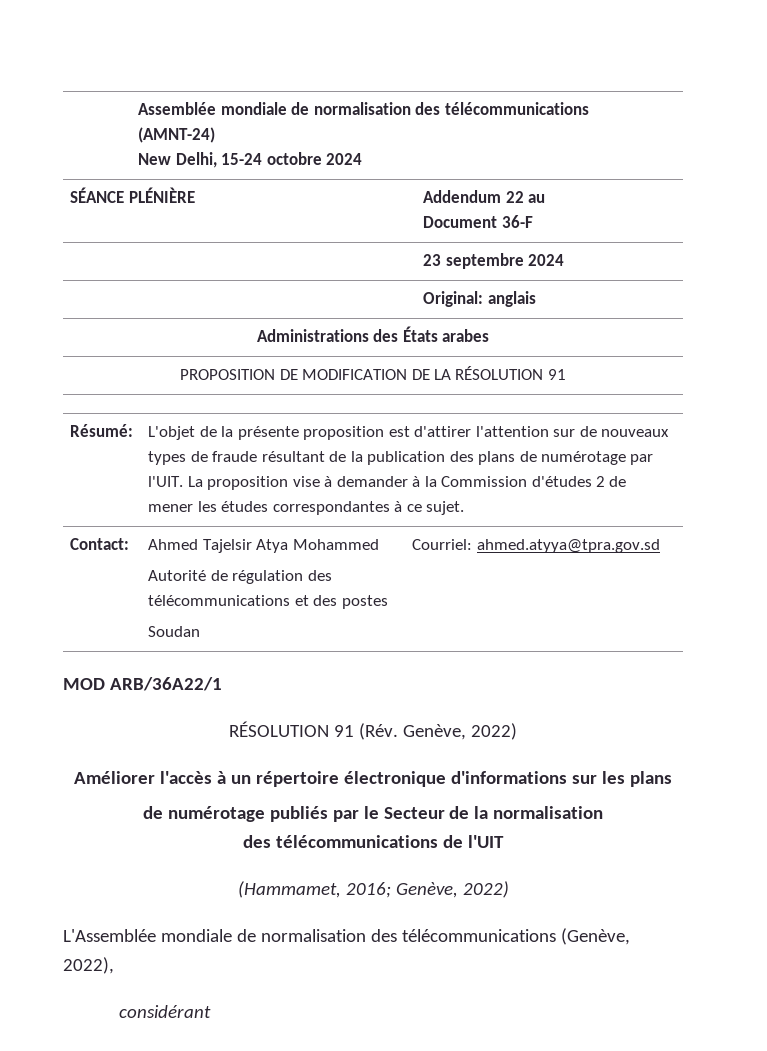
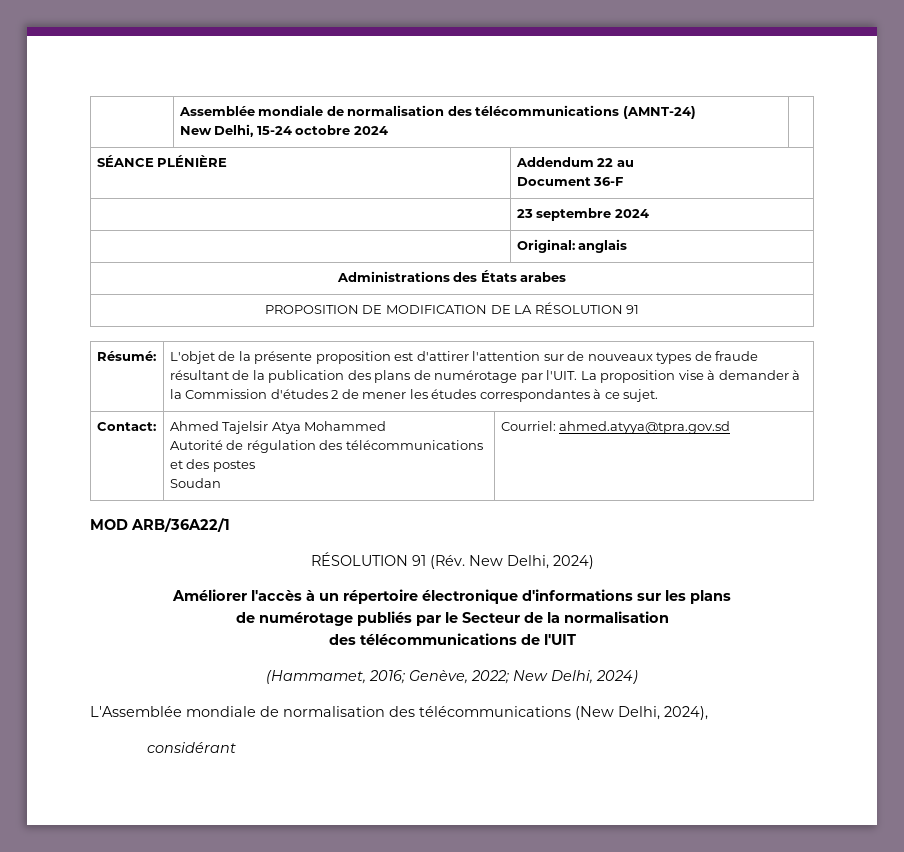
[402,723,517,740] Genève, 2022) -> [468,555,594,569] New Delhi, 2024)
[462,881,509,898] 2022) -> [471,670,638,684] 2022; New Delhi, 2024)
[560,928,630,945] [63,957,114,974] (Genève, 2022), -> [575,706,708,720] (New Delhi, 2024),

